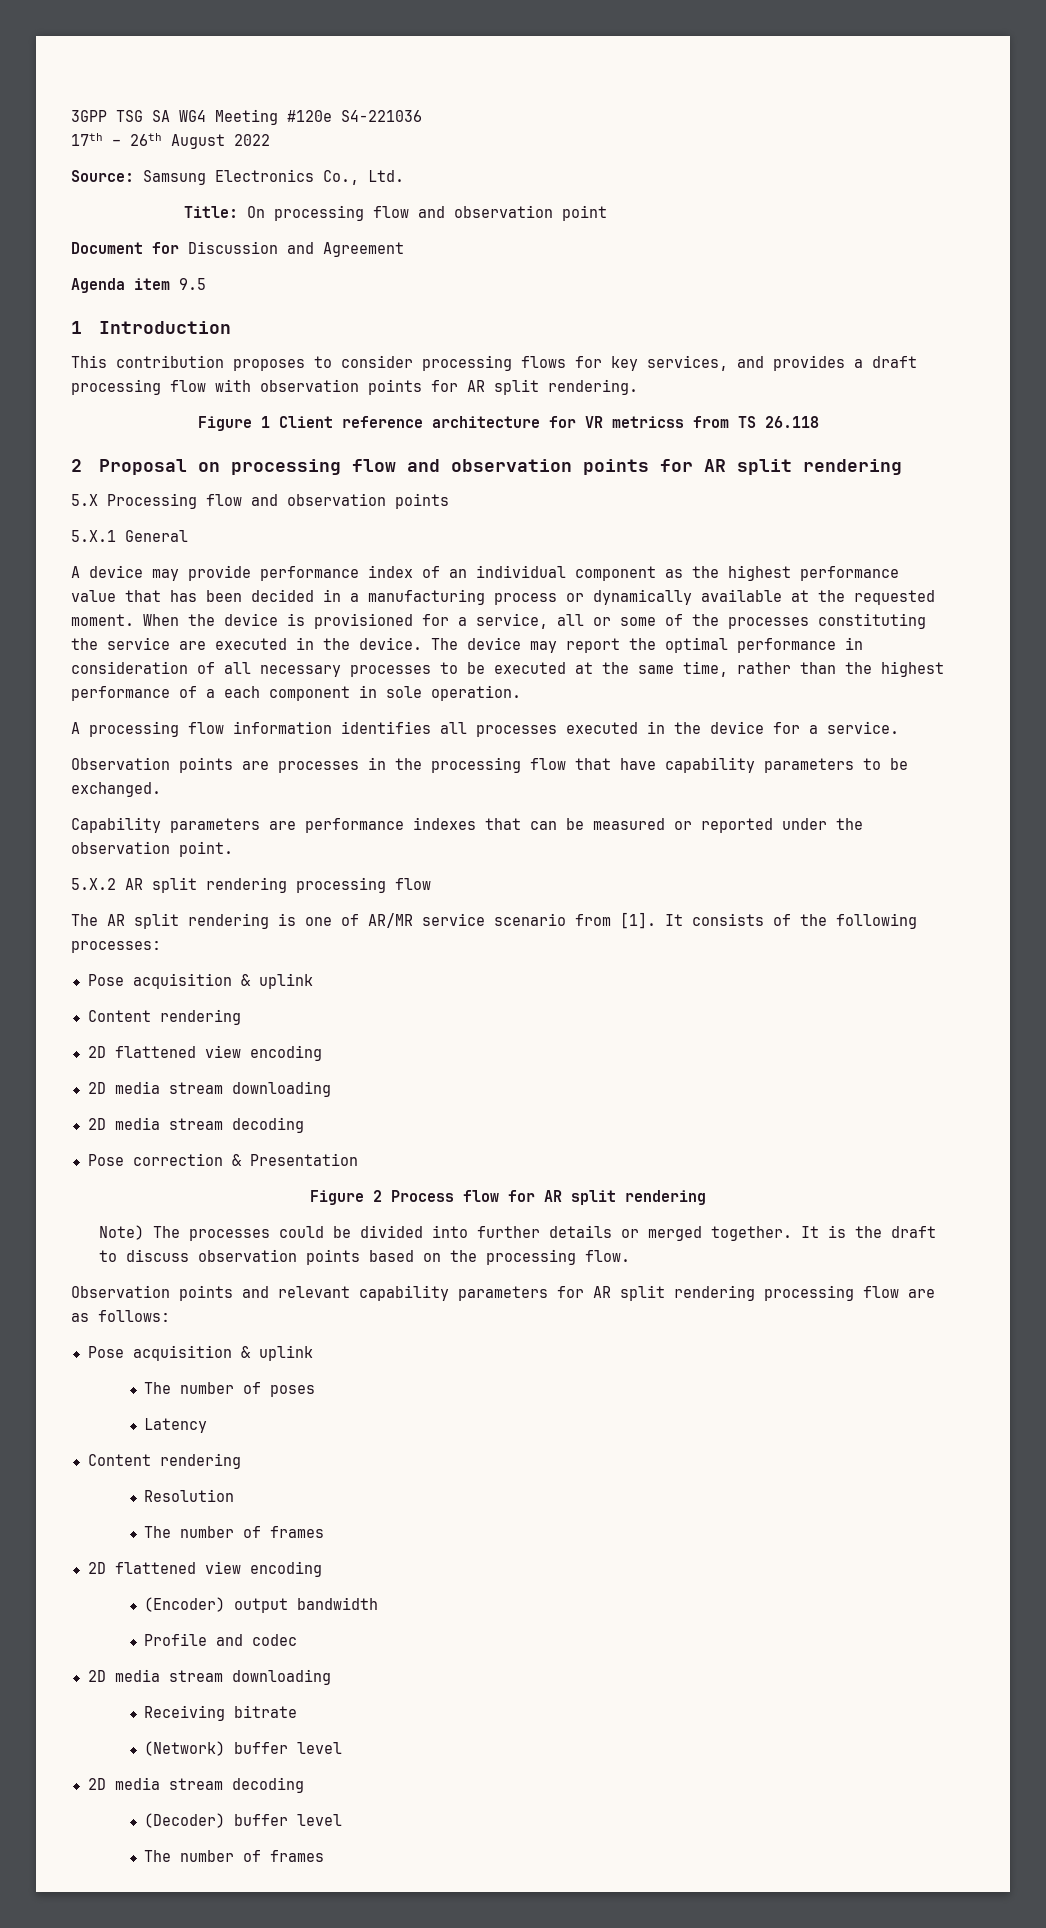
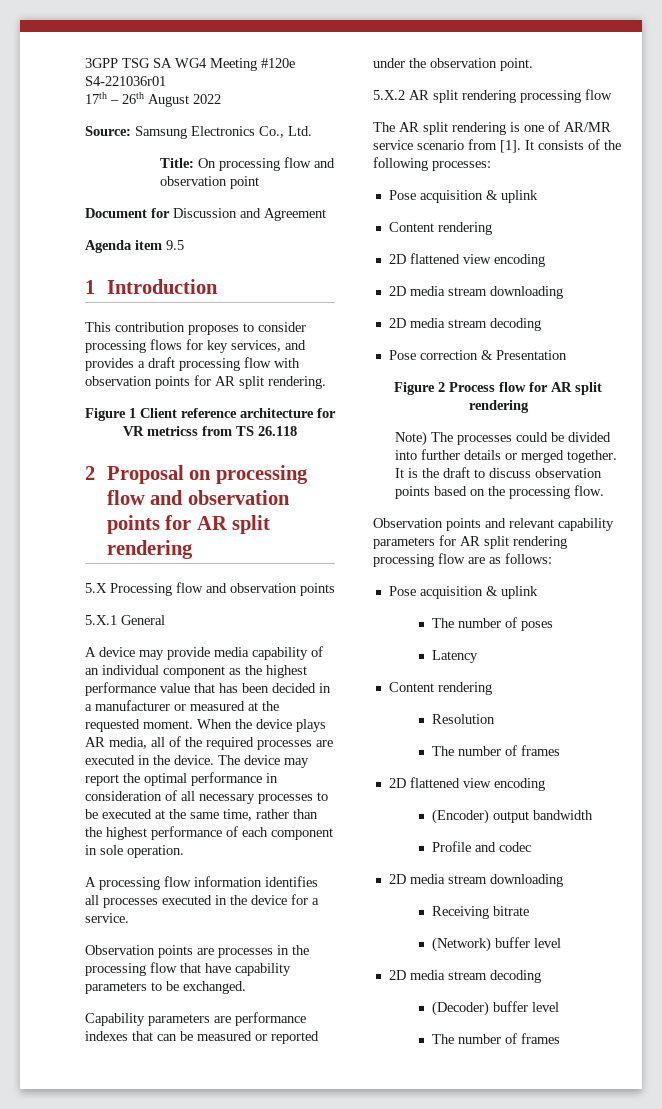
[341,110,422,122] S4-221036 -> [85,76,166,86] S4-221036r01
[260,565,413,581] performance index -> [214,647,308,660] media capability
[368,589,782,605] manufacturing process or dynamically available -> [95,700,245,711] manufacturer or measured
[287,613,926,629] [71,637,170,650] is provisioned for a service, all or some of the processes constituting the service -> [296,719,326,732] [85,736,312,750] plays AR media, all of the required processes
[206,689,215,698] a -> (238, 831) none

